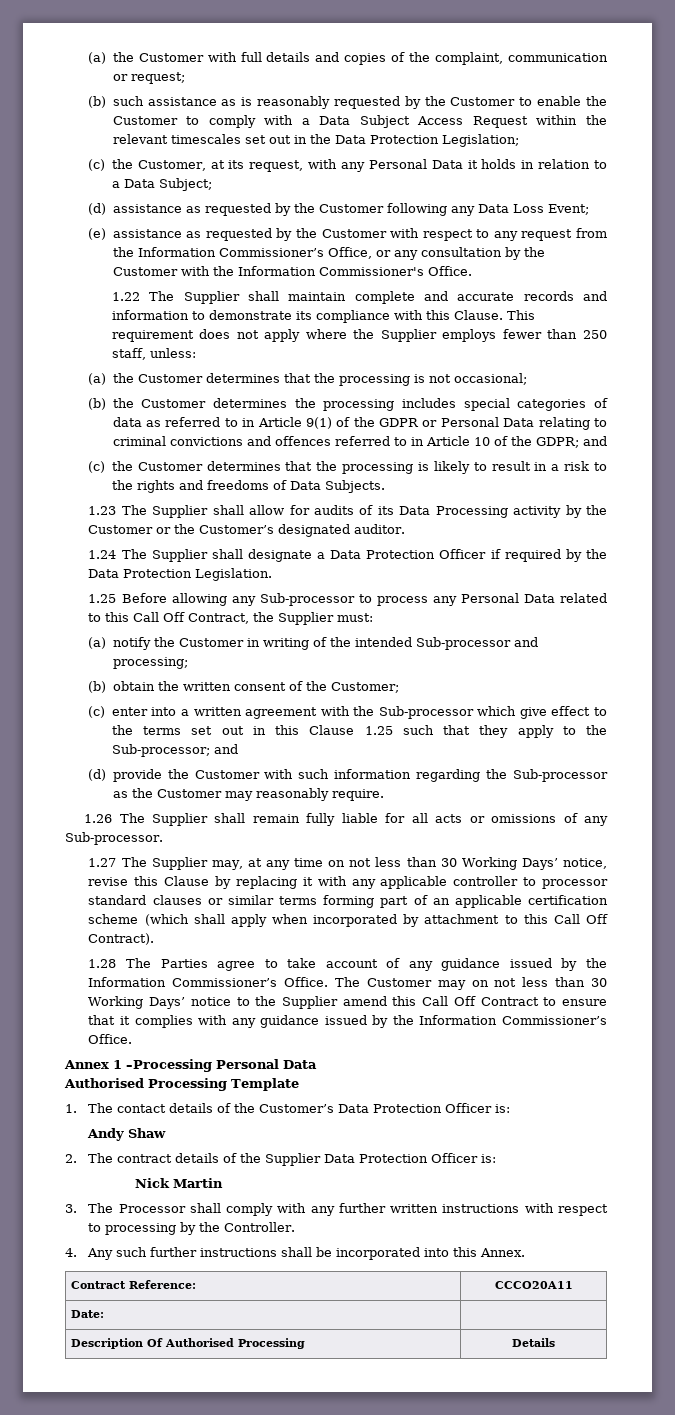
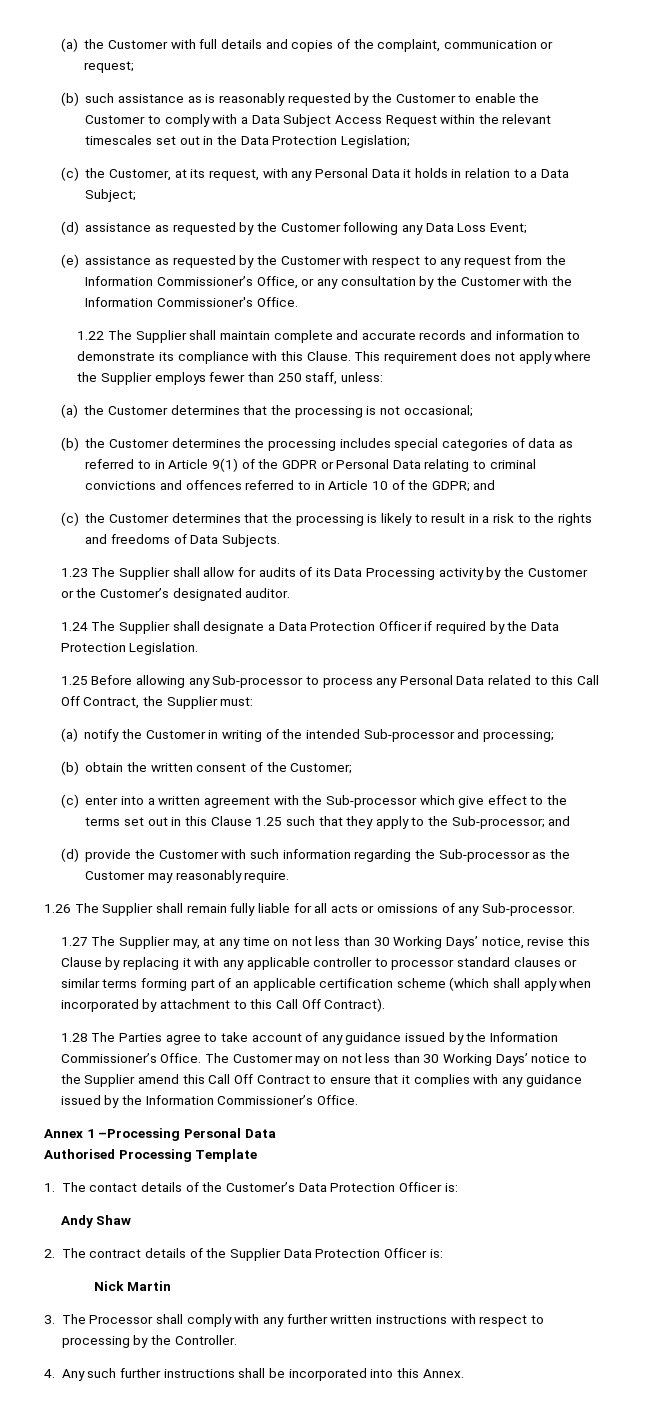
[70,1280,196,1289] [494,1281,573,1289] [70,1310,104,1318] [70,1338,305,1349] [512,1338,555,1347] // Contract Reference: | CCCO20A11 // Date: | // Description Of Authorised Processing | Details -> (464, 1373) none

